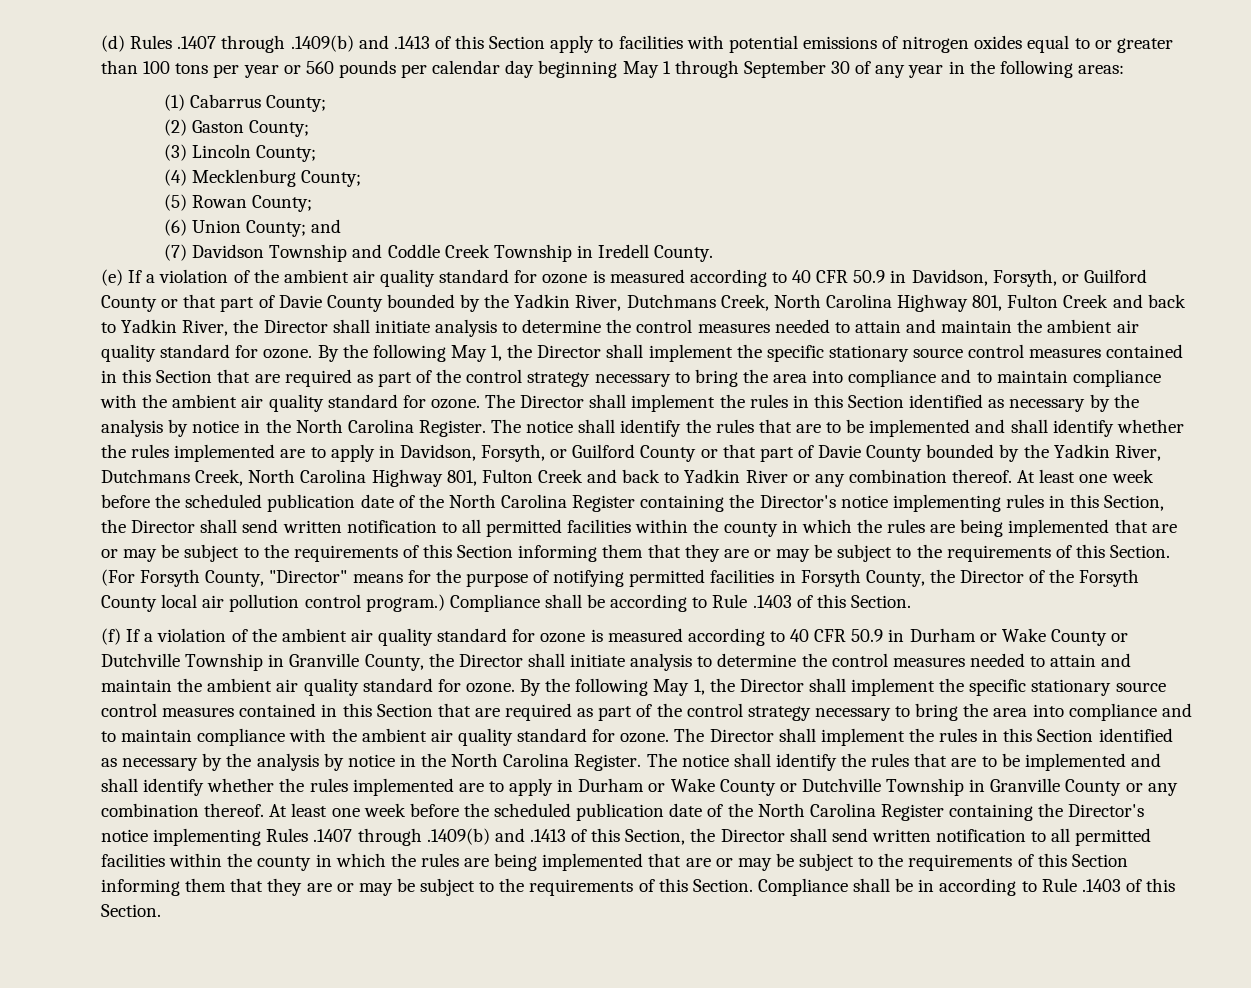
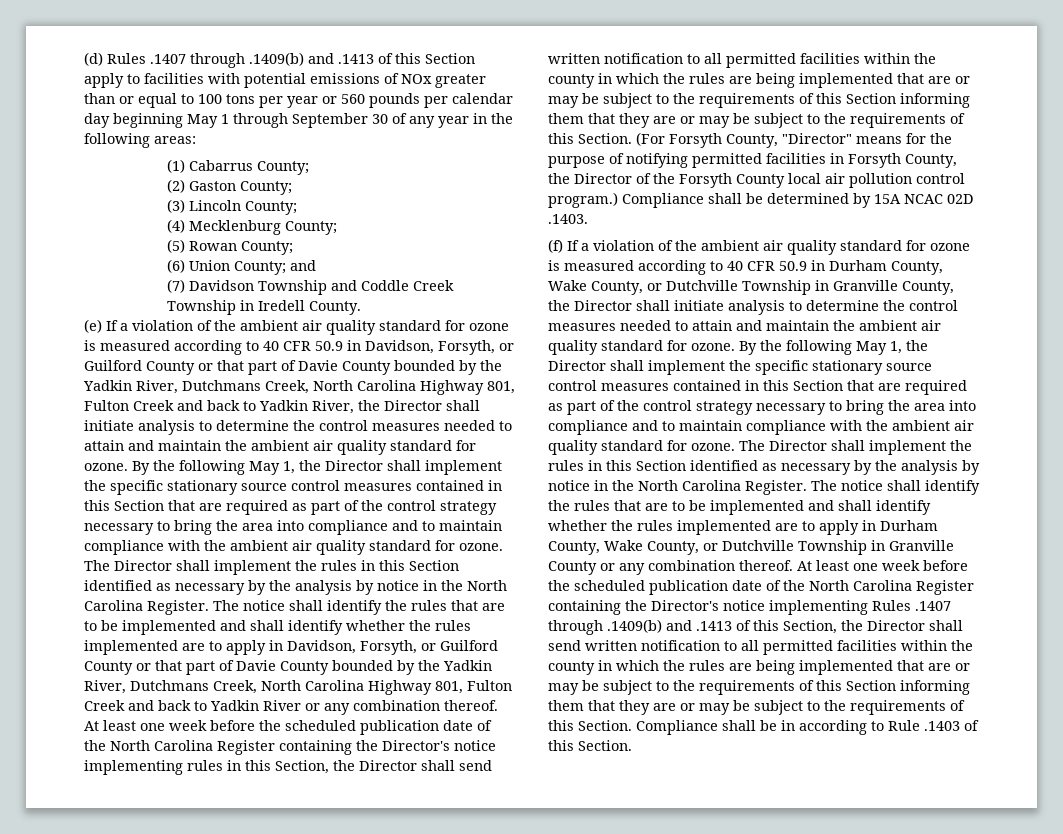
[902,35,1173,53] [101,60,138,74] nitrogen oxides equal to or greater than -> [401,74,486,88] [84,93,194,108] NOx greater than or equal to
[610,594,911,612] according to Rule .1403 of this Section. -> [767,193,974,208] [548,214,588,224] determined by 15A NCAC 02D .1403.
[979,628,1107,646] or Wake County -> [891,261,943,275] [548,280,643,295] County, Wake County,
[648,778,776,796] or Wake County -> [548,540,699,555] County, Wake County,

